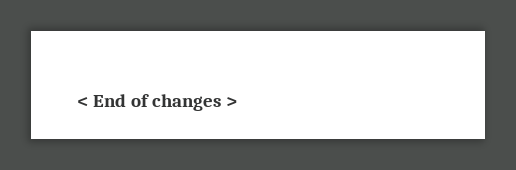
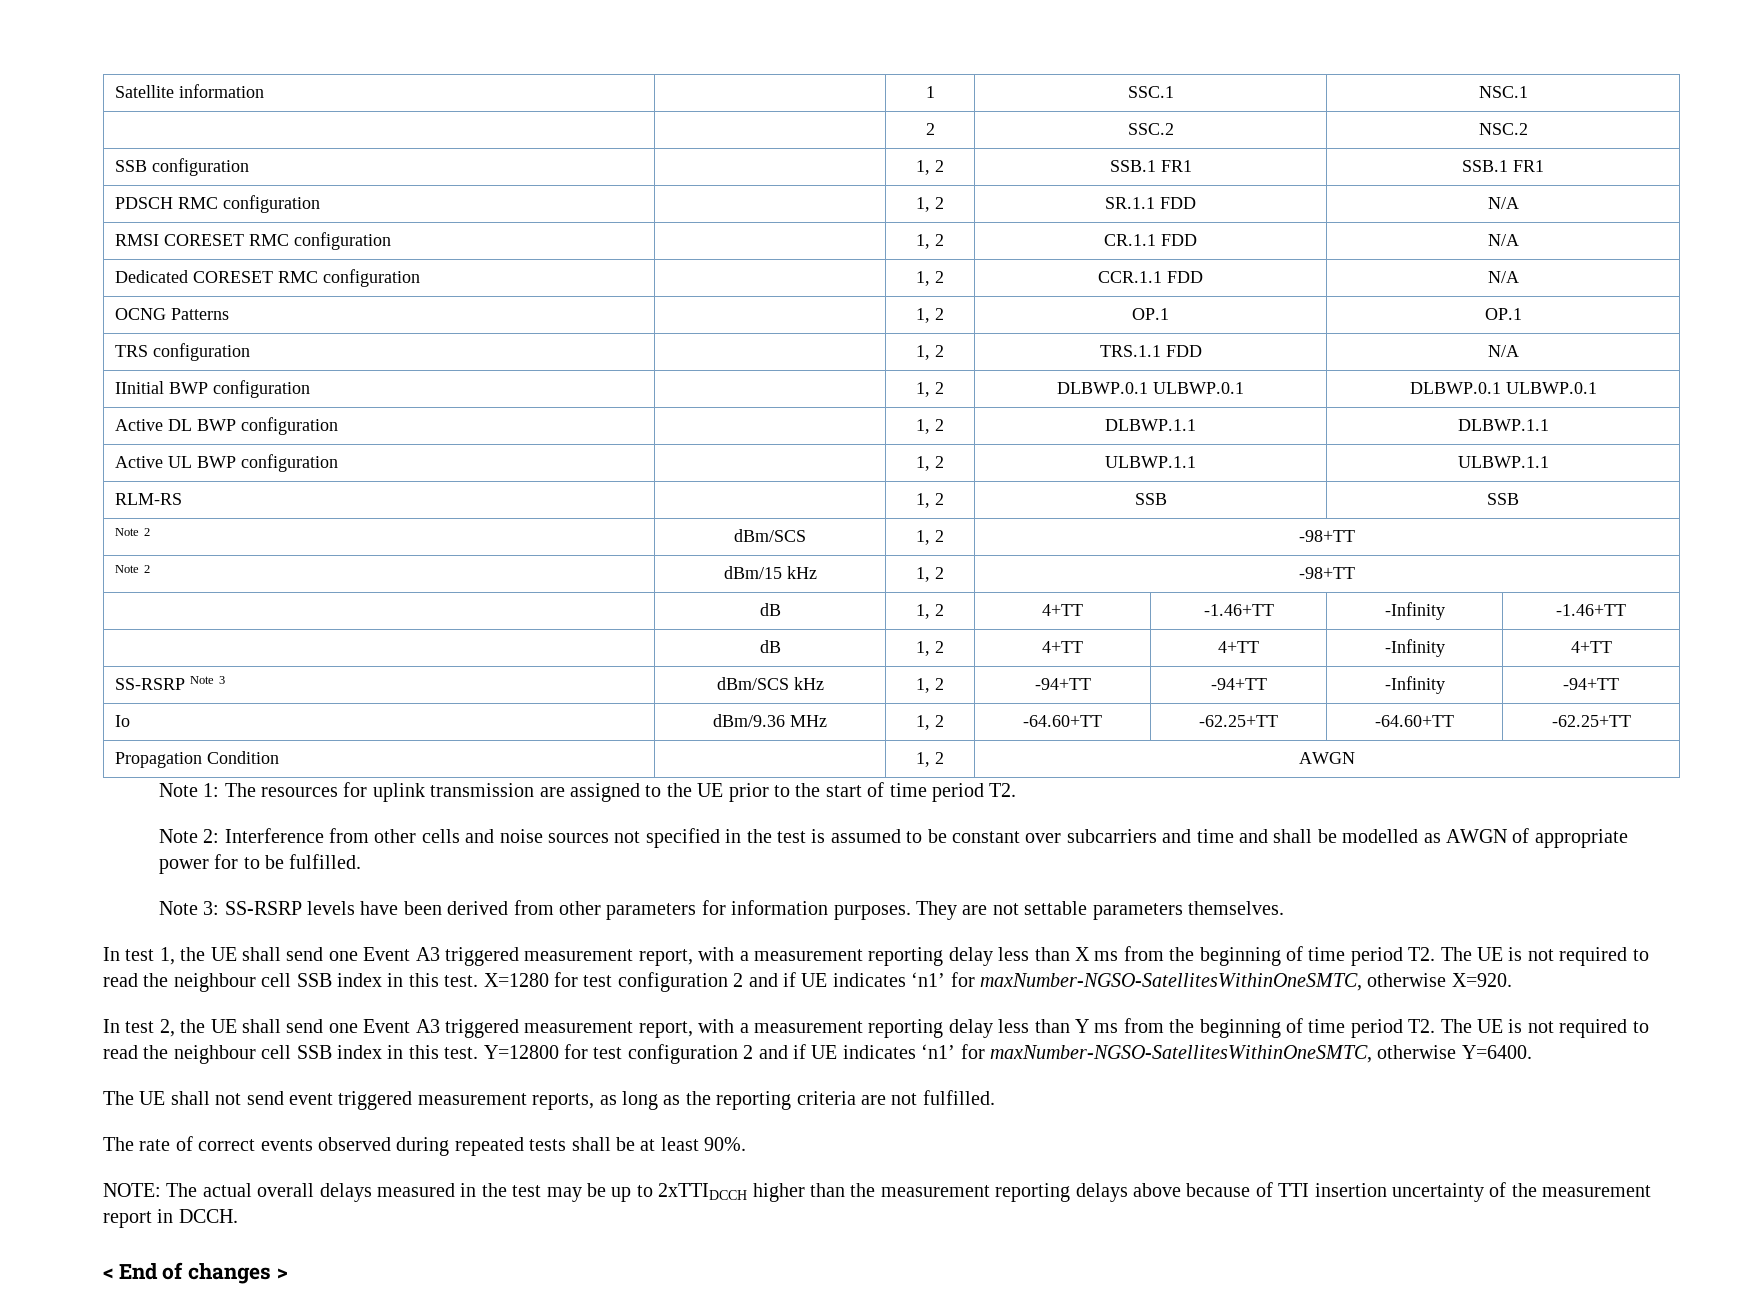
(77, 102) none -> [114,84,264,98] [925,86,935,98] [1127,86,1174,98] [1478,86,1528,98] [925,123,935,135] [1127,123,1174,135] [1478,123,1528,135] [114,158,249,176] [916,160,944,175] [1109,160,1192,172] [1462,160,1544,172] [114,195,320,213] [916,197,944,212] [1105,197,1196,209] [1487,197,1519,209] [114,232,391,250] [916,234,944,249] [1104,234,1197,246] [1487,234,1519,246] [114,269,420,287] [916,271,944,286] [1098,271,1203,283] [1487,271,1519,283] [114,308,229,320] [916,308,944,323] [1132,308,1169,320] [1484,308,1522,320] [114,343,250,361] [916,345,944,360] [1099,345,1202,357] [1487,345,1519,357] [114,380,310,398] [916,382,944,397] [1057,382,1244,394] [1409,382,1597,394] [114,417,338,435] [916,419,944,434] [1105,419,1196,431] [1457,419,1549,431] [114,454,338,472] [916,456,944,471] [1105,456,1196,468] [1457,456,1549,468] [114,493,182,505] [916,493,944,508] [1134,493,1167,505] [1487,493,1519,505] [114,528,150,536] [734,529,806,542] [916,530,944,545] [1299,530,1355,542] [114,565,150,573] [723,566,817,579] [916,567,944,582] [1299,567,1355,579] [759,603,781,616] [916,604,944,619] [1042,604,1083,616] [1203,604,1274,616] [1384,602,1445,620] [1556,604,1626,616] [759,640,781,653] [916,641,944,656] [1042,641,1083,653] [1218,641,1259,653] [1384,639,1445,657] [1570,641,1612,653] [114,676,225,690] [716,677,824,690] [916,678,944,693] [1034,678,1091,690] [1210,678,1267,690] [1384,676,1445,694] [1563,678,1619,690] [114,715,130,727] [713,714,827,727] [916,715,944,730] [1023,715,1102,727] [1199,715,1278,727] [1375,715,1454,727] [1551,715,1631,727] [114,751,279,768] [916,752,944,767] [1299,752,1355,764] [158,782,1017,802] [158,828,1628,848] [158,854,362,874] [158,900,1285,920] [103,946,1649,966] [103,972,1512,992] [103,1018,1649,1038] [103,1044,1532,1064] [103,1090,995,1110] [103,1136,747,1156] [103,1182,1652,1202] [103,1209,238,1228] Satellite information | | 1 | SSC.1 | NSC.1 // | | 2 | SSC.2 | NSC.2 // SSB configuration | | 1, 2 | SSB.1 FR1 | SSB.1 FR1 // PDSCH RMC configuration | | 1, 2 | SR.1.1 FDD | N/A // RMSI CORESET RMC configuration | | 1, 2 | CR.1.1 FDD | N/A // Dedicated CORESET RMC configuration | | 1, 2 | CCR.1.1 FDD | N/A // OCNG Patterns | | 1, 2 | OP.1 | OP.1 // TRS configuration | | 1, 2 | TRS.1.1 FDD | N/A // IInitial BWP configuration | | 1, 2 | DLBWP.0.1 ULBWP.0.1 | DLBWP.0.1 ULBWP.0.1 // Active DL BWP configuration | | 1, 2 | DLBWP.1.1 | DLBWP.1.1 // Active UL BWP configuration | | 1, 2 | ULBWP.1.1 | ULBWP.1.1 // RLM-RS | | 1, 2 | SSB | SSB // Note 2 | dBm/SCS | 1, 2 | -98+TT // Note 2 | dBm/15 kHz | 1, 2 | -98+TT // | dB | 1, 2 | 4+TT | -1.46+TT | -Infinity | -1.46+TT // | dB | 1, 2 | 4+TT | 4+TT | -Infinity | 4+TT // SS-RSRP Note 3 | dBm/SCS kHz | 1, 2 | -94+TT | -94+TT | -Infinity | -94+TT // Io | dBm/9.36 MHz | 1, 2 | -64.60+TT | -62.25+TT | -64.60+TT | -62.25+TT // Propagation Condition | | 1, 2 | AWGN // Note 1: The resources for uplink transmission are assigned to the UE prior to the start of time period T2. // Note 2: Interference from other cells and noise sources not specified in the test is assumed to be constant over subcarriers and time and shall be modelled as AWGN of appropriate power for to be fulfilled. // Note 3: SS-RSRP levels have been derived from other parameters for information purposes. They are not settable parameters themselves. // In test 1, the UE shall send one Event A3 triggered measurement report, with a measurement reporting delay less than X ms from the beginning of time period T2. The UE is not required to read the neighbour cell SSB index in this test. X=1280 for test configuration 2 and if UE indicates ‘n1’ for maxNumber-NGSO-SatellitesWithinOneSMTC, otherwise X=920. // In test 2, the UE shall send one Event A3 triggered measurement report, with a measurement reporting delay less than Y ms from the beginning of time period T2. The UE is not required to read the neighbour cell SSB index in this test. Y=12800 for test configuration 2 and if UE indicates ‘n1’ for maxNumber-NGSO-SatellitesWithinOneSMTC, otherwise Y=6400. // The UE shall not send event triggered measurement reports, as long as the reporting criteria are not fulfilled. // The rate of correct events observed during repeated tests shall be at least 90%. // NOTE: The actual overall delays measured in the test may be up to 2xTTIDCCH higher than the measurement reporting delays above because of TTI insertion uncertainty of the measurement report in DCCH. //

